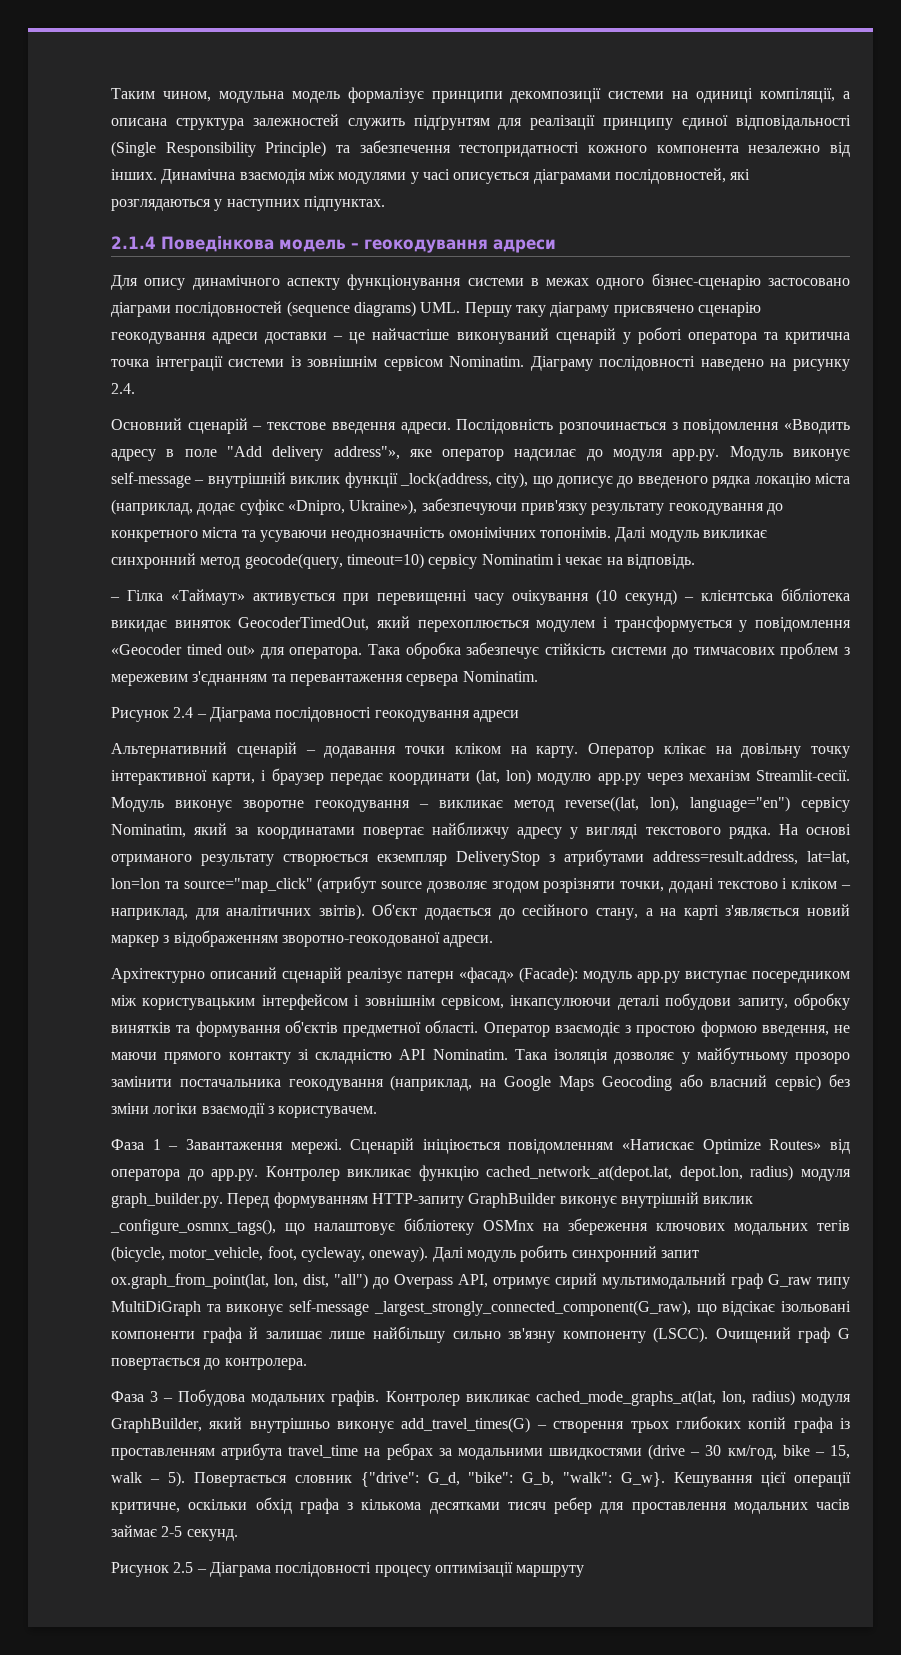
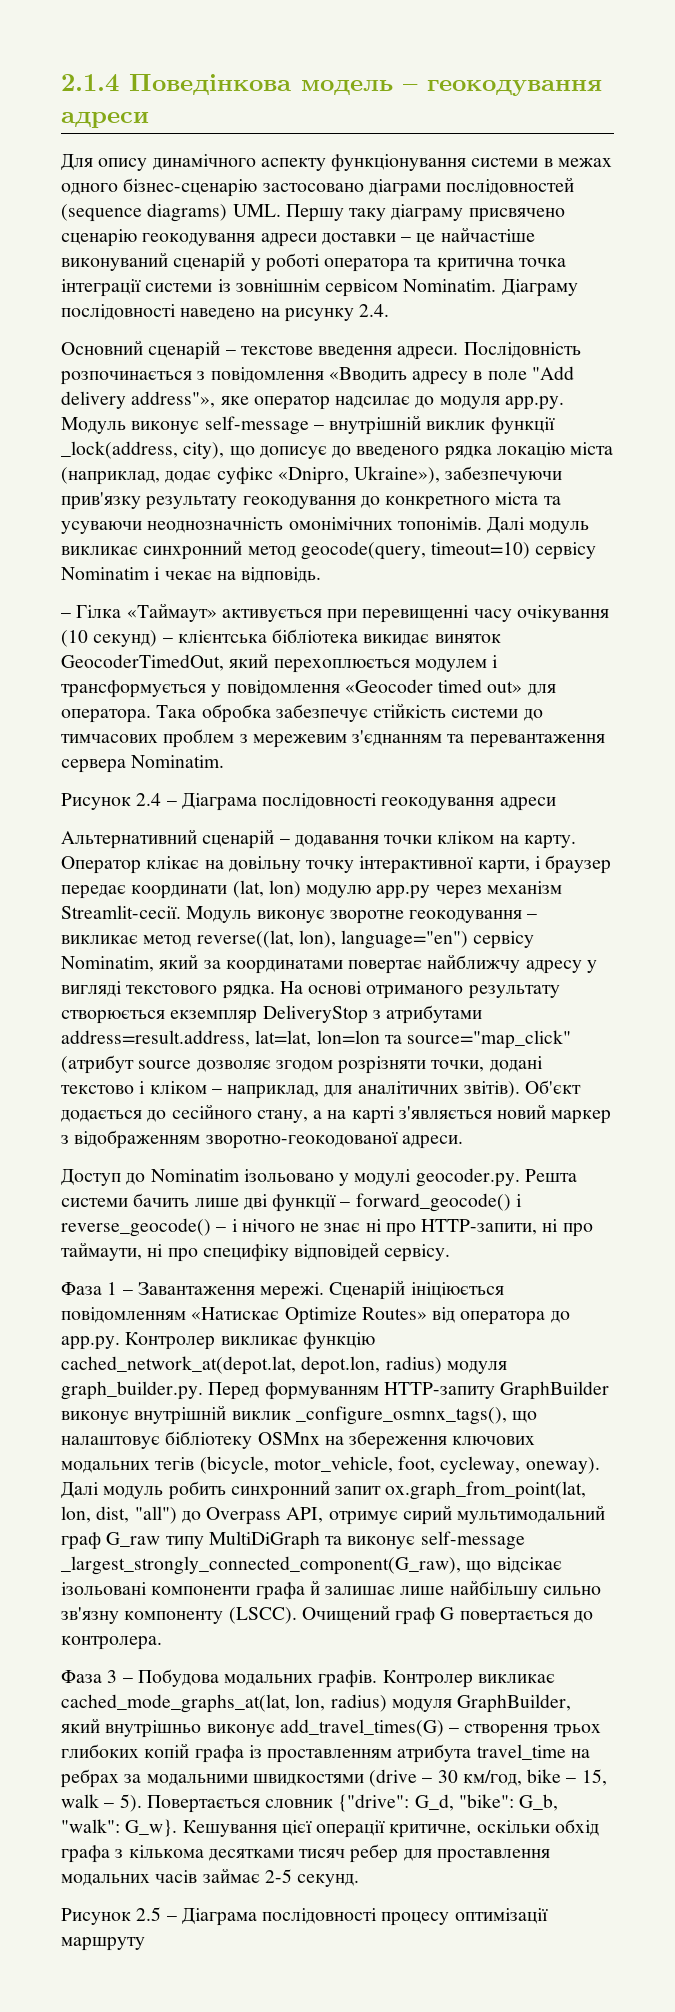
[111,87,850,103] [111,114,852,130] [111,140,850,157] [111,168,751,184] [111,196,385,211] Таким чином, модульна модель формалізує принципи декомпозиції системи на одиниці компіляції, а описана структура залежностей служить підґрунтям для реалізації принципу єдиної відповідальності (Single Responsibility Principle) та забезпечення тестопридатності кожного компонента незалежно від інших. Динамічна взаємодія між модулями у часі описується діаграмами послідовностей, які розглядаються у наступних підпунктах. // -> (61, 83) none
[111,967,850,983] [111,993,851,1010] [111,1020,850,1037] [111,1047,850,1064] [111,1074,851,1091] [111,1103,378,1118] Архітектурно описаний сценарій реалізує патерн «фасад» (Facade): модуль app.py виступає посередником між користувацьким інтерфейсом і зовнішнім сервісом, інкапсулюючи деталі побудови запиту, обробку винятків та формування об'єктів предметної області. Оператор взаємодіє з простою формою введення, не маючи прямого контакту зі складністю API Nominatim. Така ізоляція дозволяє у майбутньому прозоро замінити постачальника геокодування (наприклад, на Google Maps Geocoding або власний сервіс) без зміни логіки взаємодії з користувачем. -> [61,1168,577,1187] [61,1193,522,1212] [61,1218,593,1237] [61,1242,451,1262] Доступ до Nominatim ізольовано у модулі geocoder.py. Решта системи бачить лише дві функції – forward_geocode() і reverse_geocode() – і нічого не знає ні про HTTP-запити, ні про таймаути, ні про специфіку відповідей сервісу.

